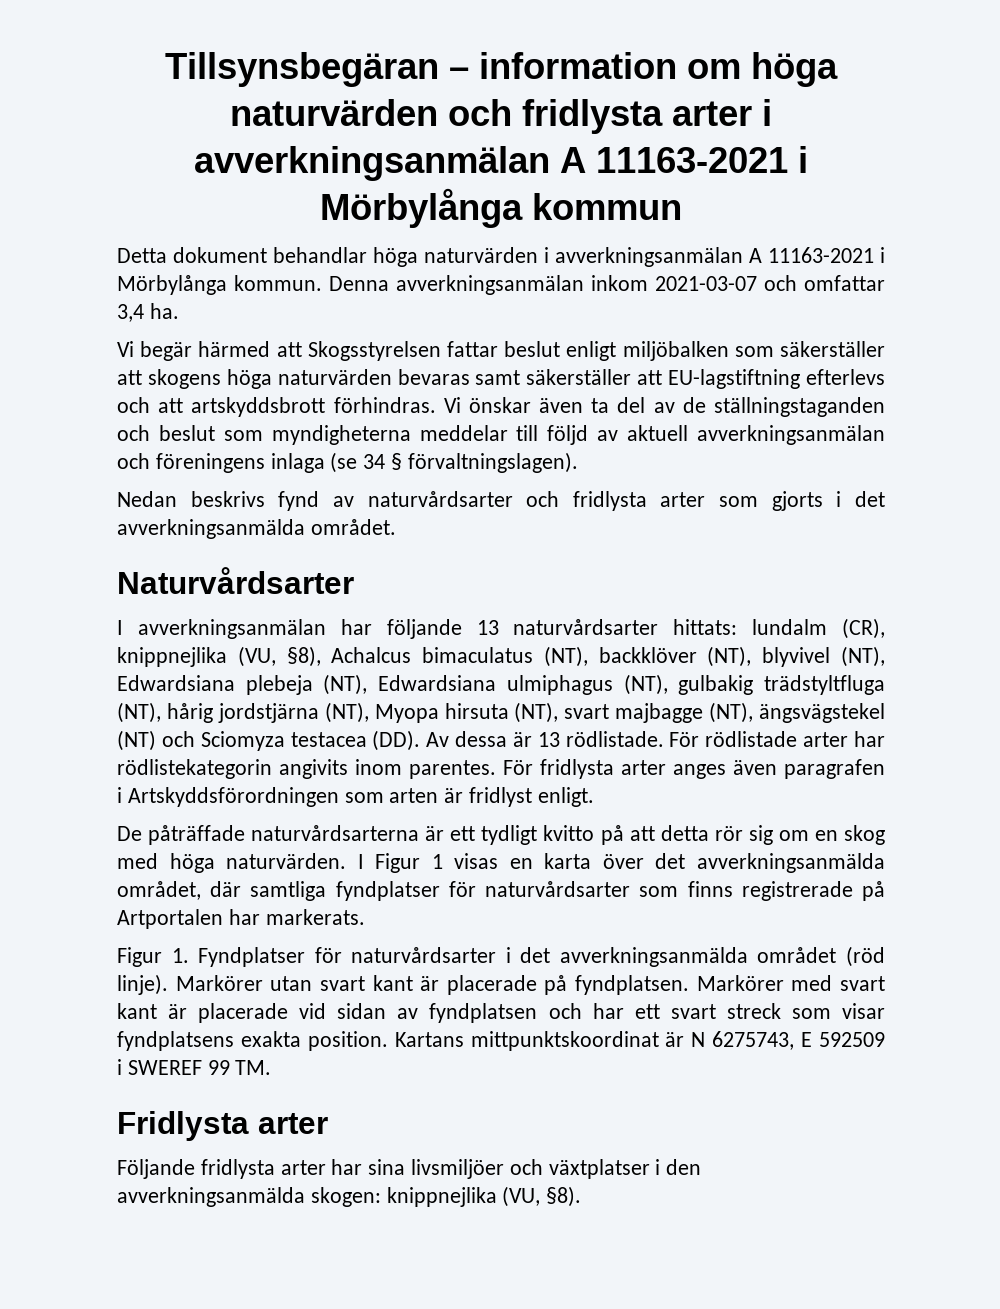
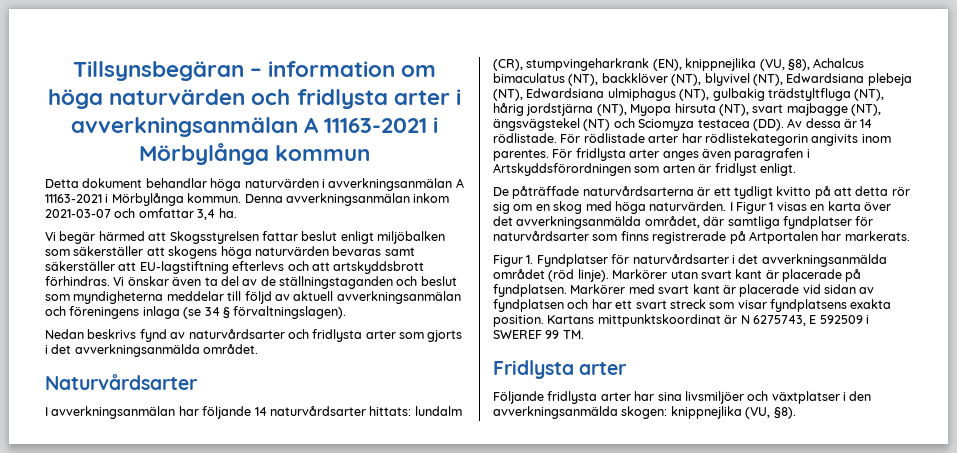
[476,620,499,635] 13 -> [254,407,267,416] 14
(885, 628) none -> [526,58,682,71] stumpvingeharkrank (EN),
[537,732,560,747] 13 -> [860,119,873,128] 14

